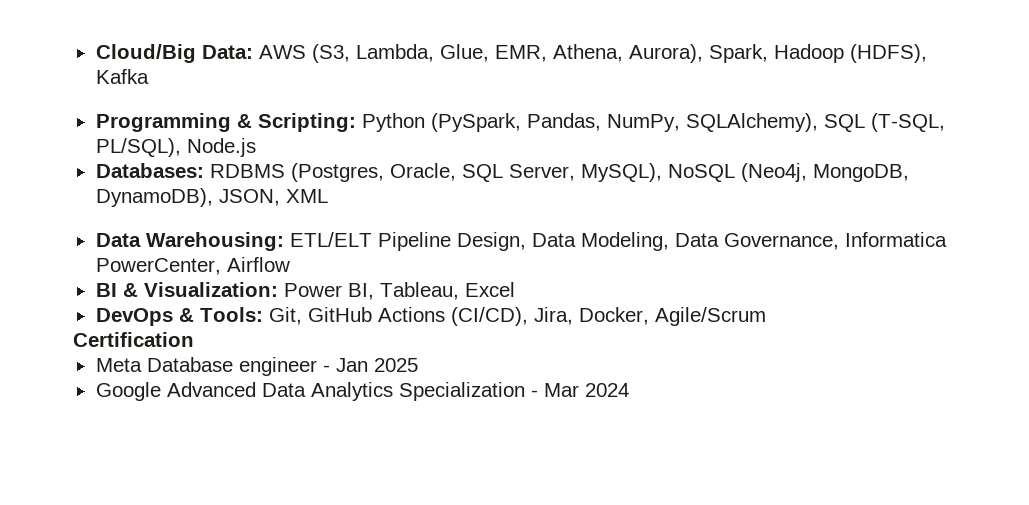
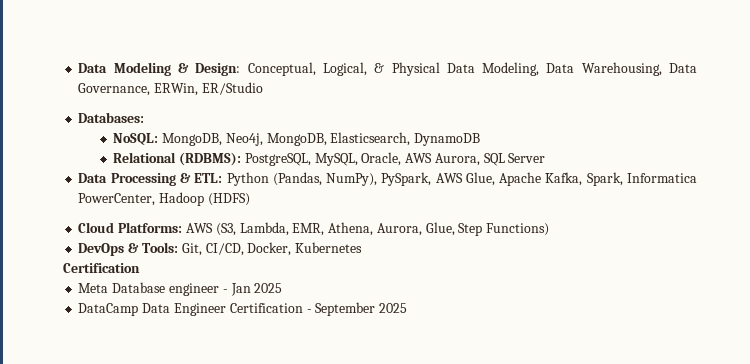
[95,44,253,63] Cloud/Big Data: -> [78,62,697,76] [78,82,263,96] [78,112,145,123] [113,132,481,146] [113,152,546,166] [78,172,697,186] [78,192,250,206] [78,222,183,233] Data Modeling & Design: Conceptual, Logical, & Physical Data Modeling, Data Warehousing, Data Governance, ERWin, ER/Studio // Databases: // NoSQL: MongoDB, Neo4j, MongoDB, Elasticsearch, DynamoDB // Relational (RDBMS): PostgreSQL, MySQL, Oracle, AWS Aurora, SQL Server // Data Processing & ETL: Python (Pandas, NumPy), PySpark, AWS Glue, Apache Kafka, Spark, Informatica PowerCenter, Hadoop (HDFS) // Cloud Platforms:
[439,44,489,62] Glue, -> (289, 229) none
[628,44,927,63] [95,69,149,84] [95,113,945,132] [95,138,256,157] [95,163,909,182] [95,188,328,207] [95,232,947,251] [95,257,290,275] [95,282,515,300] [95,307,766,326] Aurora), Spark, Hadoop (HDFS), Kafka // Programming & Scripting: Python (PySpark, Pandas, NumPy, SQLAlchemy), SQL (T-SQL, PL/SQL), Node.js // Databases: RDBMS (Postgres, Oracle, SQL Server, MySQL), NoSQL (Neo4j, MongoDB, DynamoDB), JSON, XML // Data Warehousing: ETL/ELT Pipeline Design, Data Modeling, Data Governance, Informatica PowerCenter, Airflow // BI & Visualization: Power BI, Tableau, Excel // DevOps & Tools: Git, GitHub Actions (CI/CD), Jira, Docker, Agile/Scrum -> [376,222,550,236] [78,242,363,256] Aurora, Glue, Step Functions) // DevOps & Tools: Git, CI/CD, Docker, Kubernetes
[95,382,629,401] Google Advanced Data Analytics Specialization - Mar 2024 -> [78,302,408,316] DataCamp Data Engineer Certification - September 2025

